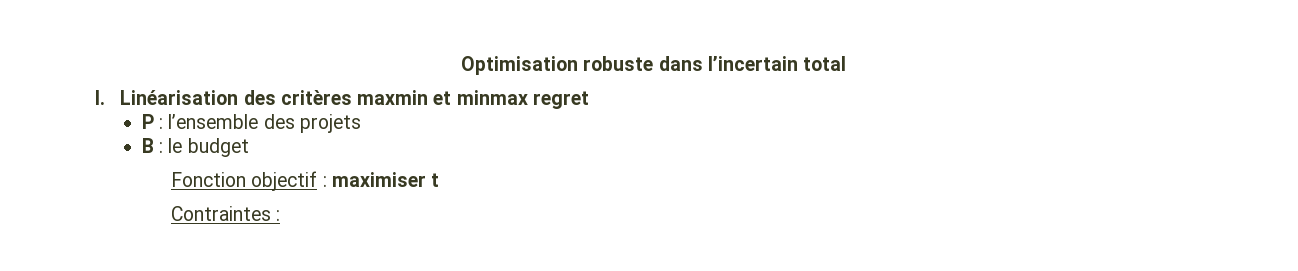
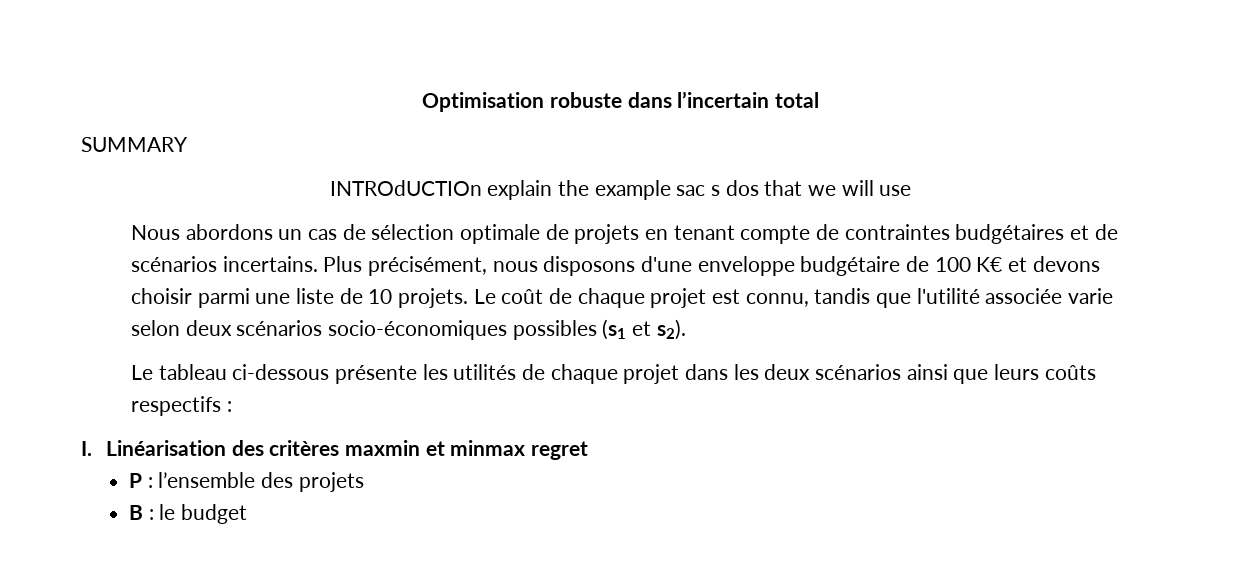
(847, 63) none -> [81,137,188,152] [329,180,912,200] [130,224,1118,244] [130,256,1100,276] [130,288,1114,308] [130,319,686,340] [130,364,1096,384] [130,396,232,416] // SUMMARY // INTROdUCTIOn explain the example sac s dos that we will use // Nous abordons un cas de sélection optimale de projets en tenant compte de contraintes budgétaires et de scénarios incertains. Plus précisément, nous disposons d'une enveloppe budgétaire de 100 K€ et devons choisir parmi une liste de 10 projets. Le coût de chaque projet est connu, tandis que l'utilité associée varie selon deux scénarios socio-économiques possibles (s1 et s2). // Le tableau ci-dessous présente les utilités de chaque projet dans les deux scénarios ainsi que leurs coûts respectifs :
[171,171,440,191] [171,206,281,221] // Fonction objectif : maximiser t // Contraintes : -> (248, 514) none

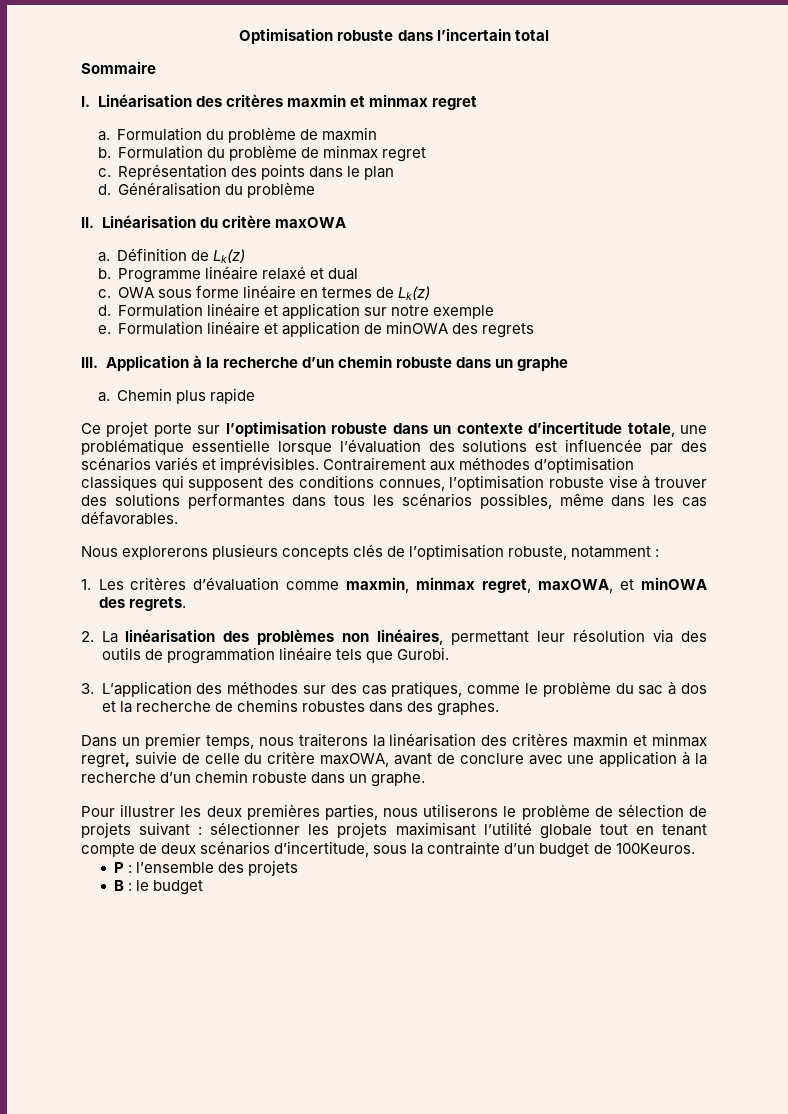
[81,137,188,152] [329,180,912,200] [130,224,1118,244] [130,256,1100,276] [130,288,1114,308] [130,319,686,340] [130,364,1096,384] [130,396,232,416] SUMMARY // INTROdUCTIOn explain the example sac s dos that we will use // Nous abordons un cas de sélection optimale de projets en tenant compte de contraintes budgétaires et de scénarios incertains. Plus précisément, nous disposons d'une enveloppe budgétaire de 100 K€ et devons choisir parmi une liste de 10 projets. Le coût de chaque projet est connu, tandis que l'utilité associée varie selon deux scénarios socio-économiques possibles (s1 et s2). // Le tableau ci-dessous présente les utilités de chaque projet dans les deux scénarios ainsi que leurs coûts respectifs : -> [81,61,156,74] Sommaire
(589, 450) none -> [97,127,378,143] [97,145,427,162] [97,164,395,180] [97,182,316,198] [81,215,346,228] [97,248,246,263] [97,266,359,283] [97,285,431,300] [97,303,495,319] [97,321,535,338] [81,355,568,371] [97,388,256,404] [81,421,707,437] [81,439,707,455] [81,457,635,473] [81,475,707,491] [81,493,708,509] [81,511,178,525] [81,544,660,560] [81,577,708,593] [98,597,186,611] [81,629,707,645] [101,647,449,664] [81,681,707,697] [101,699,499,716] [81,733,707,749] [81,751,708,768] [81,770,426,787] [81,804,707,820] [81,822,708,839] [81,841,695,858] // a. Formulation du problème de maxmin // b. Formulation du problème de minmax regret // c. Représentation des points dans le plan // d. Généralisation du problème // II. Linéarisation du critère maxOWA // a. Définition de Lk(z) // b. Programme linéaire relaxé et dual // c. OWA sous forme linéaire en termes de Lk(z) // d. Formulation linéaire et application sur notre exemple // e. Formulation linéaire et application de minOWA des regrets // III. Application à la recherche d’un chemin robuste dans un graphe // a. Chemin plus rapide // Ce projet porte sur l’optimisation robuste dans un contexte d’incertitude totale, une problématique essentielle lorsque l’évaluation des solutions est influencée par des scénarios variés et imprévisibles. Contrairement aux méthodes d’optimisation classiques qui supposent des conditions connues, l’optimisation robuste vise à trouver des solutions performantes dans tous les scénarios possibles, même dans les cas défavorables. // Nous explorerons plusieurs concepts clés de l’optimisation robuste, notamment : // 1. Les critères d’évaluation comme maxmin, minmax regret, maxOWA, et minOWA des regrets. // 2. La linéarisation des problèmes non linéaires, permettant leur résolution via des outils de programmation linéaire tels que Gurobi. // 3. L’application des méthodes sur des cas pratiques, comme le problème du sac à dos et la recherche de chemins robustes dans des graphes. // Dans un premier temps, nous traiterons la linéarisation des critères maxmin et minmax regret, suivie de celle du critère maxOWA, avant de conclure avec une application à la recherche d’un chemin robuste dans un graphe. // Pour illustrer les deux premières parties, nous utiliserons le problème de sélection de projets suivant : sélectionner les projets maximisant l’utilité globale tout en tenant compte de deux scénarios d’incertitude, sous la contrainte d’un budget de 100Keuros.

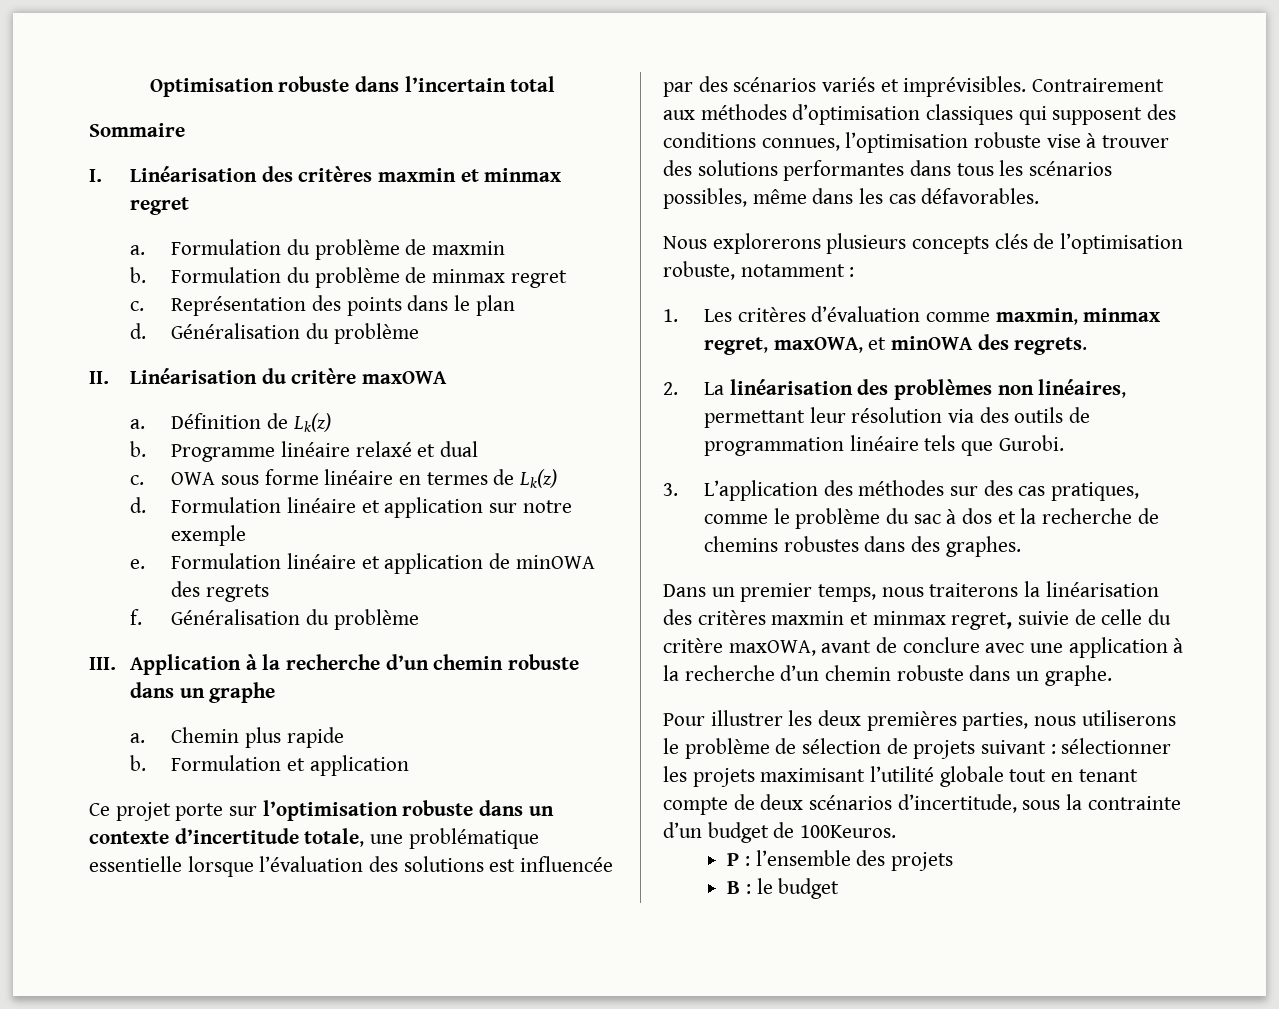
(535, 330) none -> [130,609,419,630] // f. Généralisation du problème
(256, 396) none -> [130,755,409,776] // b. Formulation et application

